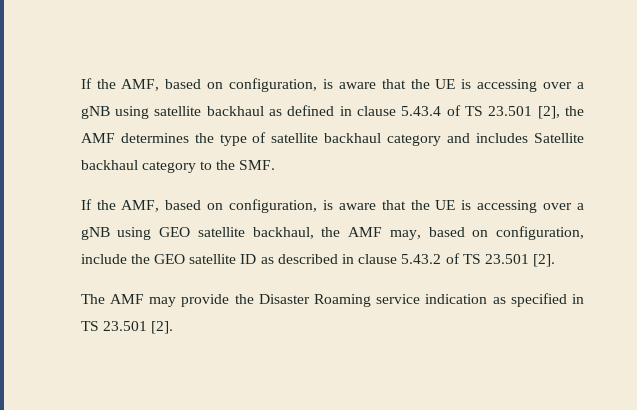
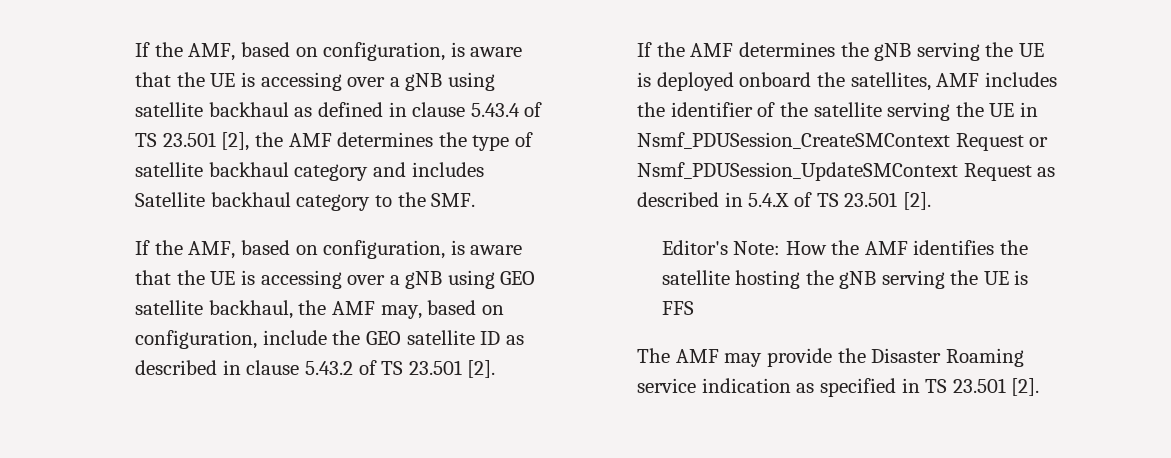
(556, 260) none -> [637,42,1044,61] [637,72,1057,91] [637,102,1038,121] [637,132,1049,151] [637,162,1056,181] [637,192,931,210] [661,240,1028,255] [661,270,1029,289] [661,301,694,315] // If the AMF determines the gNB serving the UE is deployed onboard the satellites, AMF includes the identifier of the satellite serving the UE in Nsmf_PDUSession_CreateSMContext Request or Nsmf_PDUSession_UpdateSMContext Request as described in 5.4.X of TS 23.501 [2]. // Editor's Note: How the AMF identifies the satellite hosting the gNB serving the UE is FFS

